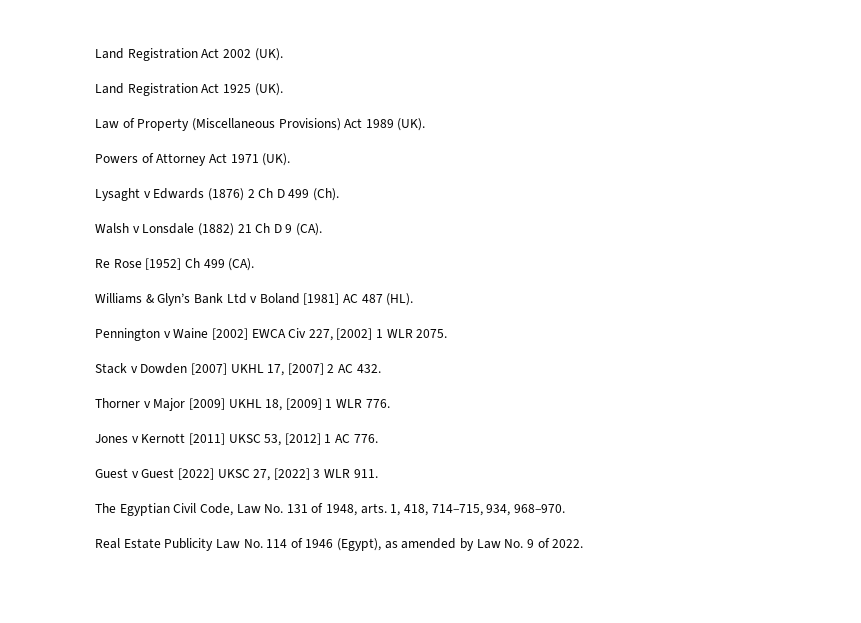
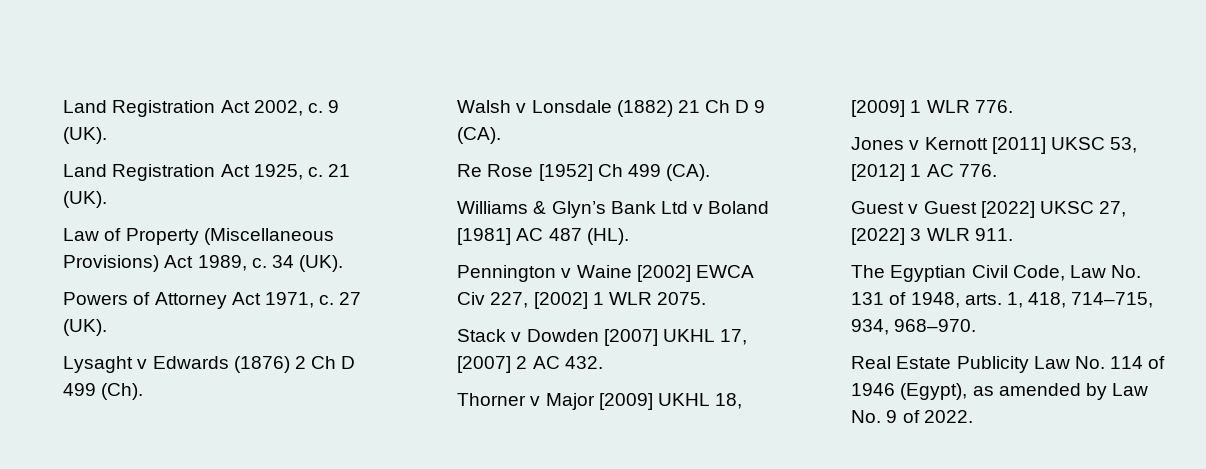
[94,48,251,61] Land Registration Act 2002 -> [63,100,339,117] Land Registration Act 2002, c. 9
[222,84,251,93] 1925 -> [253,164,350,180] 1925, c. 21
[365,119,394,128] 1989 -> [197,255,294,271] 1989, c. 34
[230,154,259,163] 1971 -> [264,292,362,308] 1971, c. 27

